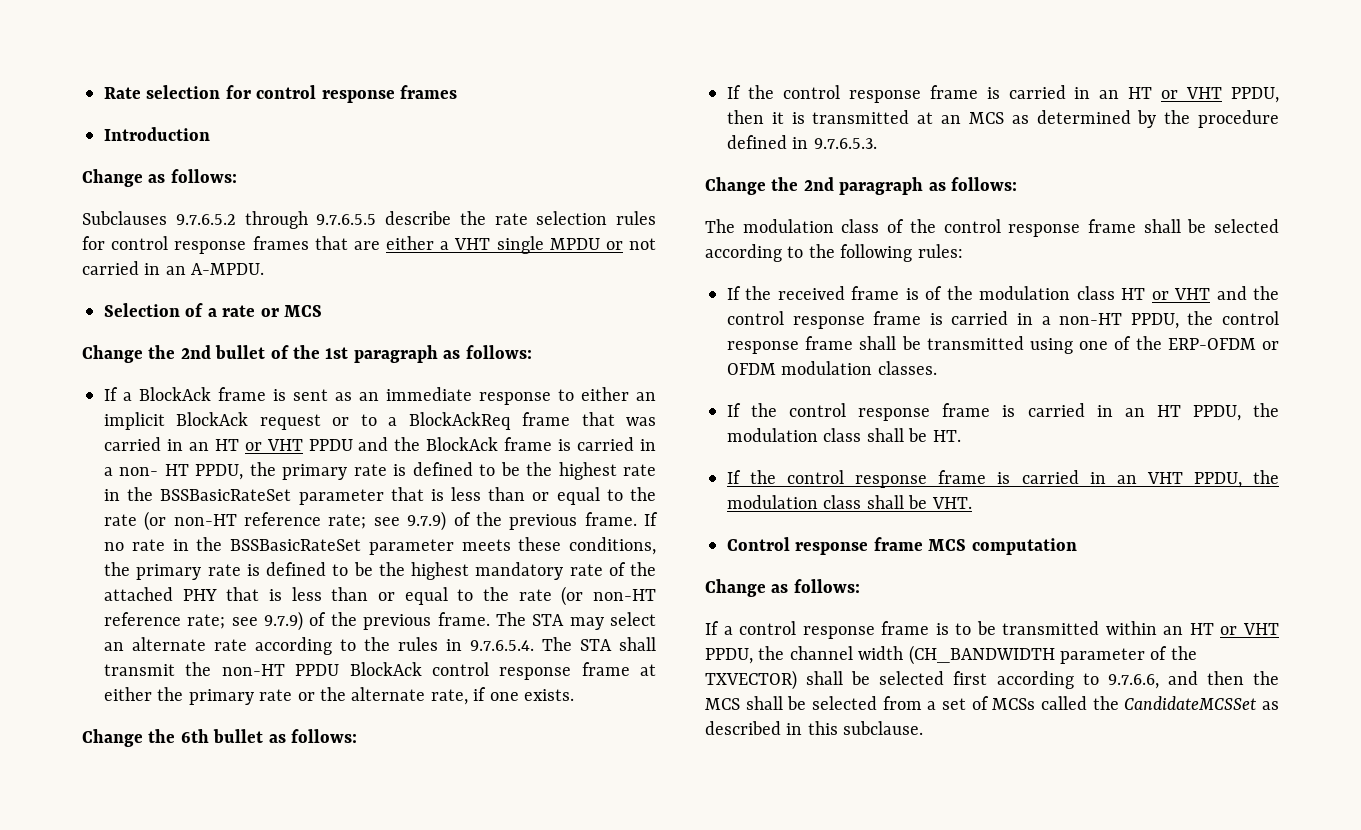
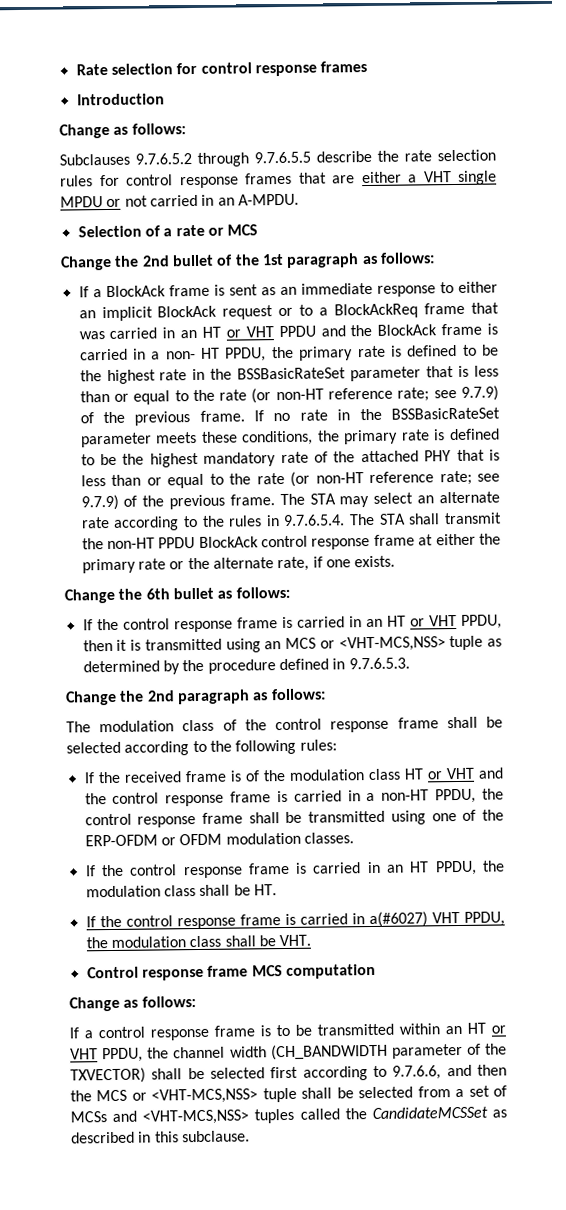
[917,112,934,124] at -> [225,638,261,653] using
(1004, 118) none -> [319,635,484,652] or <VHT-MCS,NSS> tuple
[1116,475,1137,484] an -> [368,911,428,928] a(#6027)
(740, 704) none -> [131,1087,297,1104] or <VHT-MCS,NSS> tuple
(1036, 704) none -> [112,1108,295,1125] and <VHT-MCS,NSS> tuples

